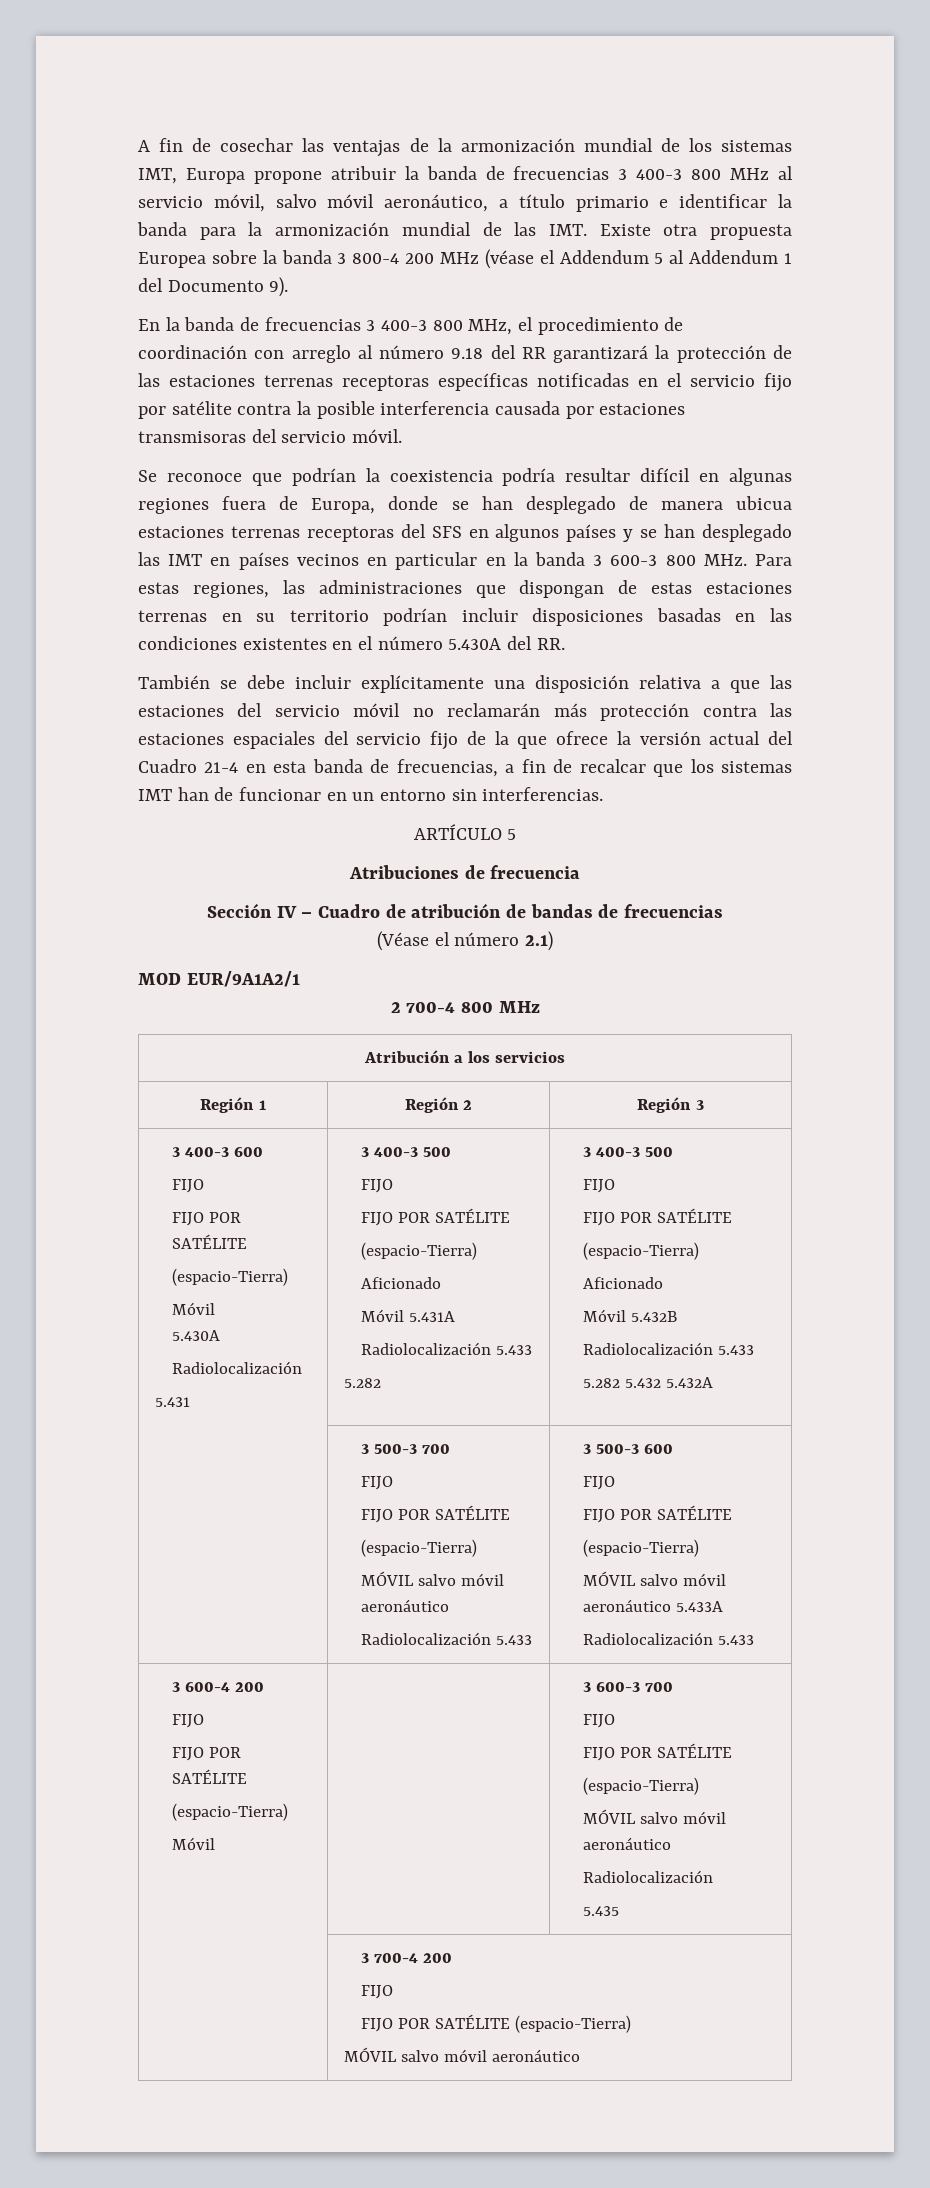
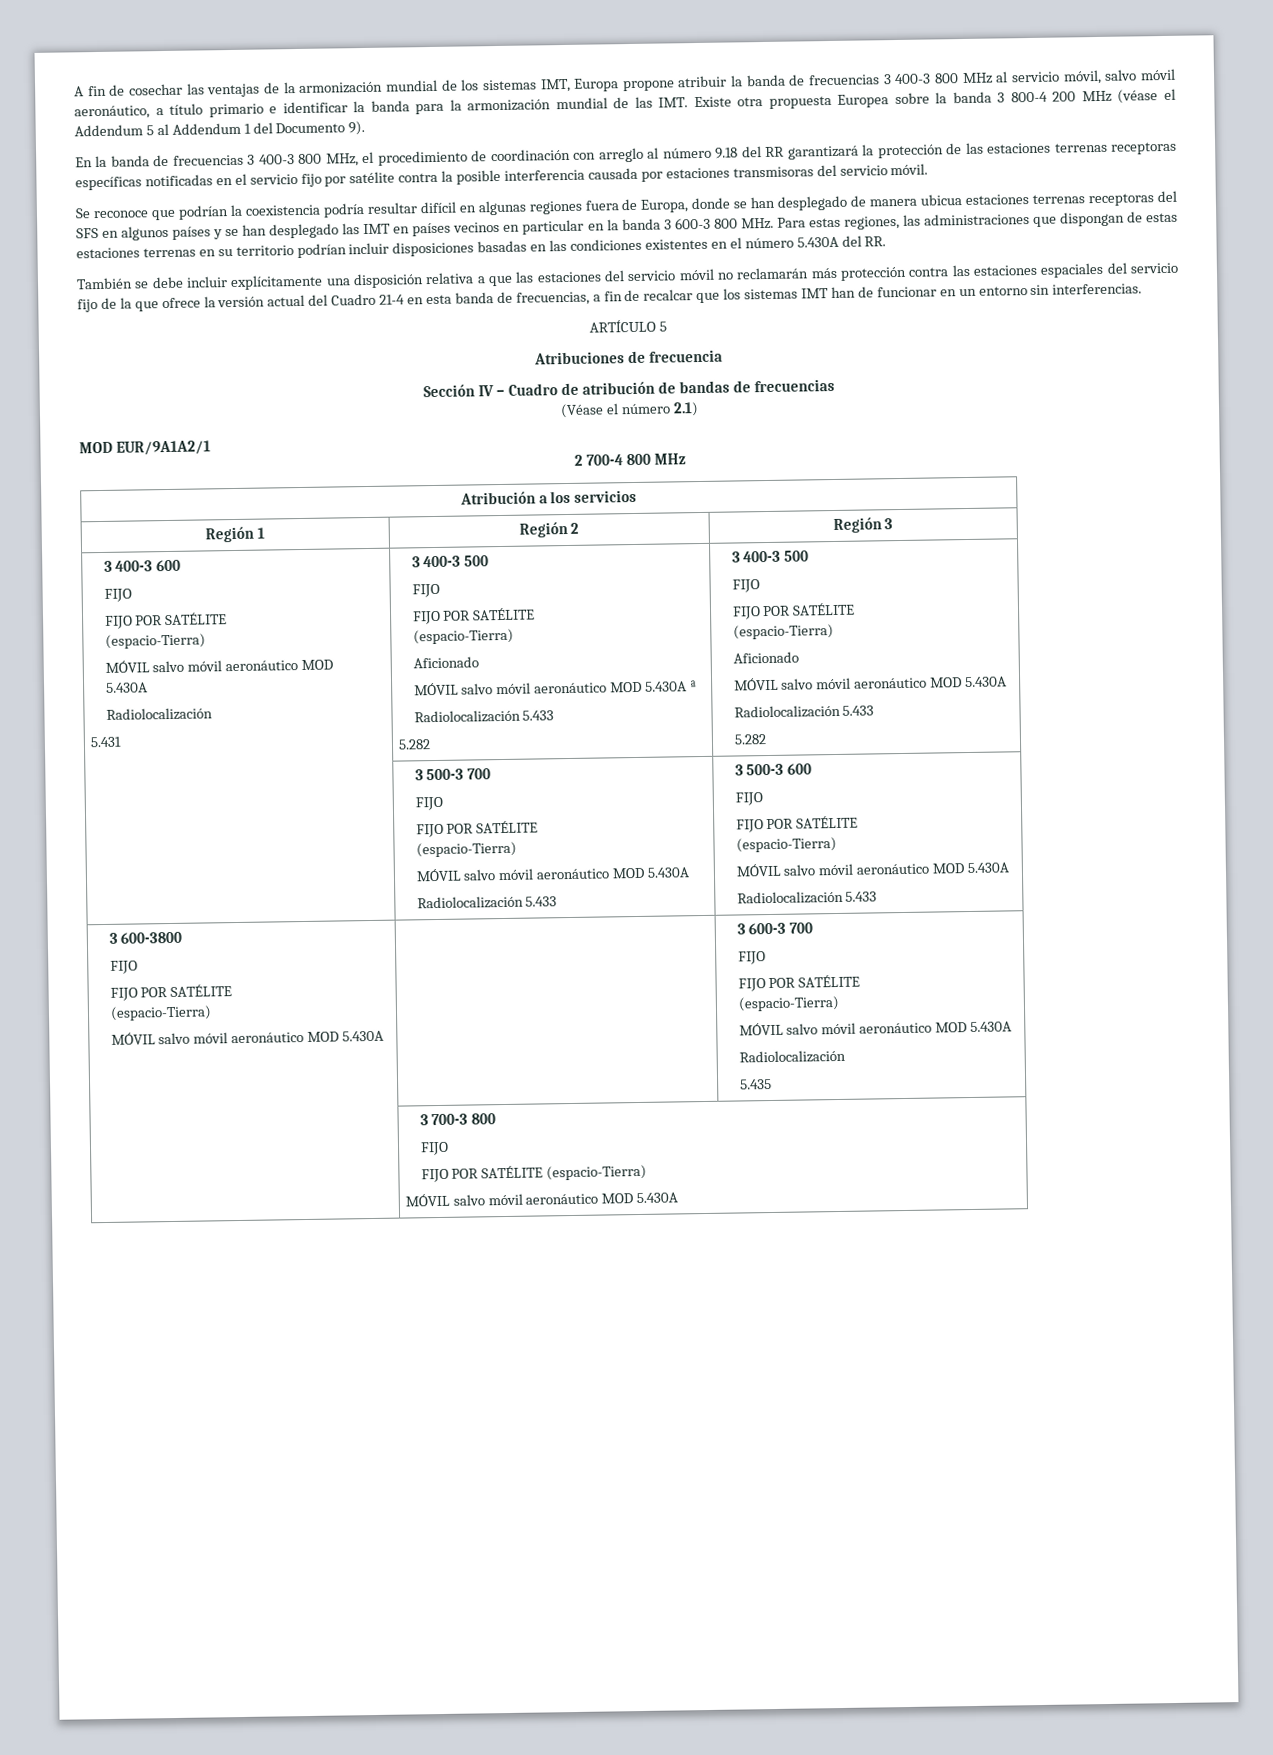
[171,1302,215,1315] Móvil -> [104,659,334,673] MÓVIL salvo móvil aeronáutico MOD
[360,1309,456,1322] Móvil 5.431A -> [413,680,697,696] MÓVIL salvo móvil aeronáutico MOD 5.430A ª
[582,1309,678,1322] [582,1342,755,1355] [582,1377,714,1388] Móvil 5.432B // Radiolocalización 5.433 // 5.282 5.432 5.432A -> [733,676,1008,691] [733,704,875,719] [733,734,767,745] MÓVIL salvo móvil aeronáutico MOD 5.430A // Radiolocalización 5.433 // 5.282
(449, 1605) none -> [612,867,691,879] MOD 5.430A
[676,1601,724,1612] 5.433A -> [932,862,1010,874] MOD 5.430A
[185,1682,265,1692] [171,1714,204,1728] [171,1747,242,1761] [171,1769,247,1784] [171,1803,288,1821] [171,1837,215,1850] 600-4 200 // FIJO // FIJO POR SATÉLITE // (espacio-Tierra) // Móvil -> [120,931,183,944] [109,960,138,974] [109,984,233,1001] [109,1005,212,1021] [110,1030,385,1045] 600-3800 // FIJO // FIJO POR SATÉLITE // (espacio-Tierra) // MÓVIL salvo móvil aeronáutico MOD 5.430A
(671, 1843) none -> [935,1021,1013,1033] MOD 5.430A
[374,1953,453,1963] 700-4 200 -> [431,1113,497,1126] 700-3 800
(581, 2055) none -> [601,1192,679,1204] MOD 5.430A

